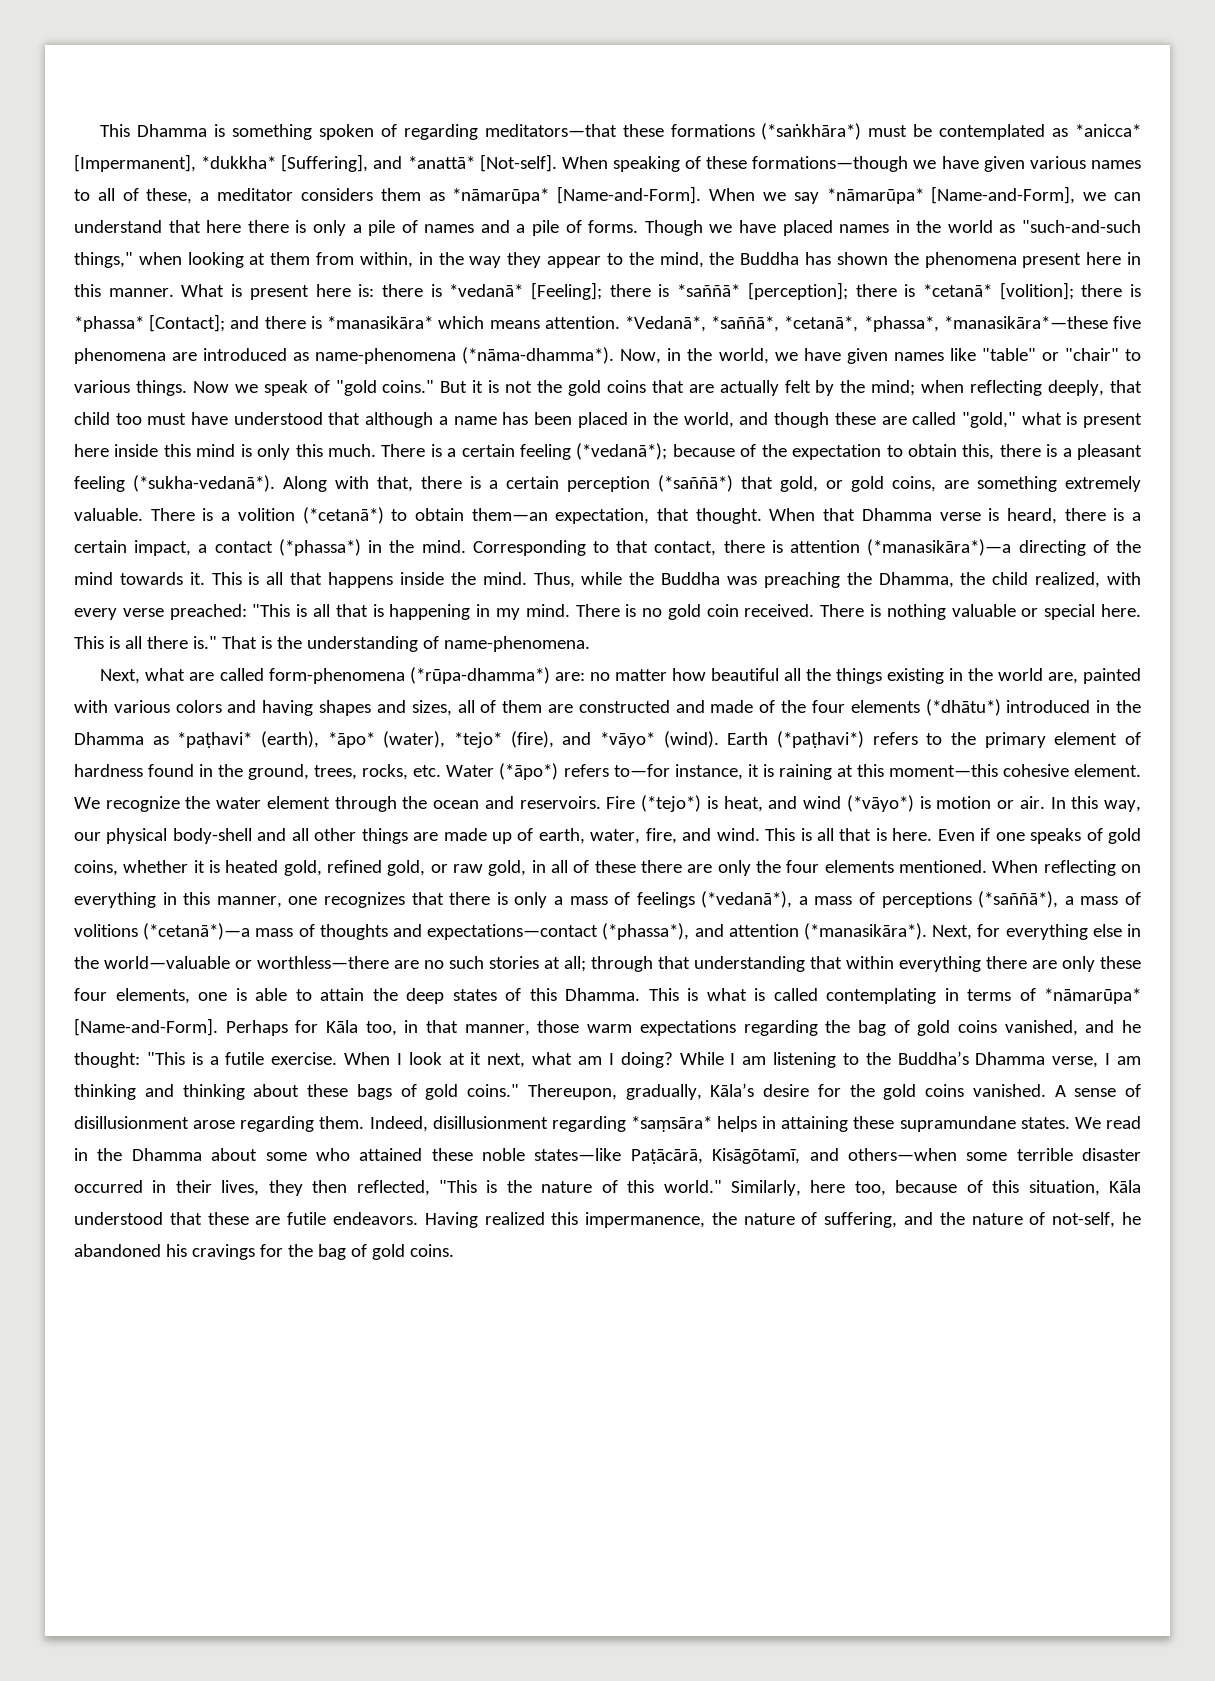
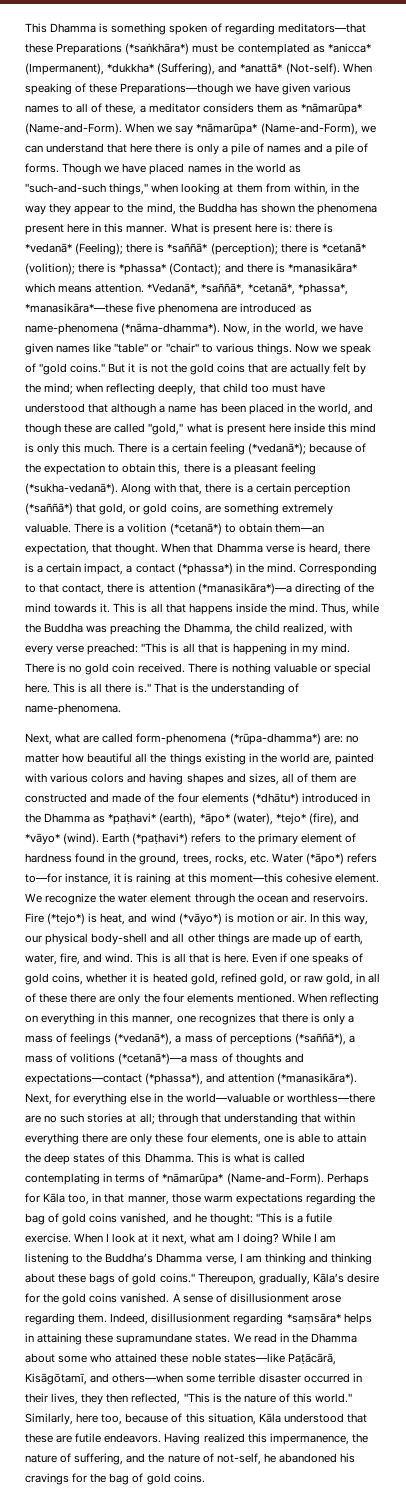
[670,124,755,137] formations -> [56,43,123,55] Preparations
[74,154,369,172] [Impermanent], *dukkha* [Suffering], -> [25,63,216,75] (Impermanent), *dukkha* (Suffering),
[479,154,557,172] [Not-self]. -> [285,63,340,75] (Not-self).
[752,156,909,172] formations—though -> [120,83,234,95] Preparations—though
[557,186,702,204] [Name-and-Form]. -> [25,123,122,135] (Name-and-Form).
[931,186,1076,204] [Name-and-Form], -> [260,123,358,135] (Name-and-Form),
[531,282,602,300] [Feeling]; -> [75,243,124,255] (Feeling);
[747,282,848,300] [perception]; -> [210,243,278,255] (perception);
[999,282,1074,300] [volition]; -> [25,263,75,275] (volition);
[149,314,226,332] [Contact]; -> [169,263,222,275] (Contact);
[74,1018,218,1036] [Name-and-Form]. -> [226,1173,324,1185] (Name-and-Form).

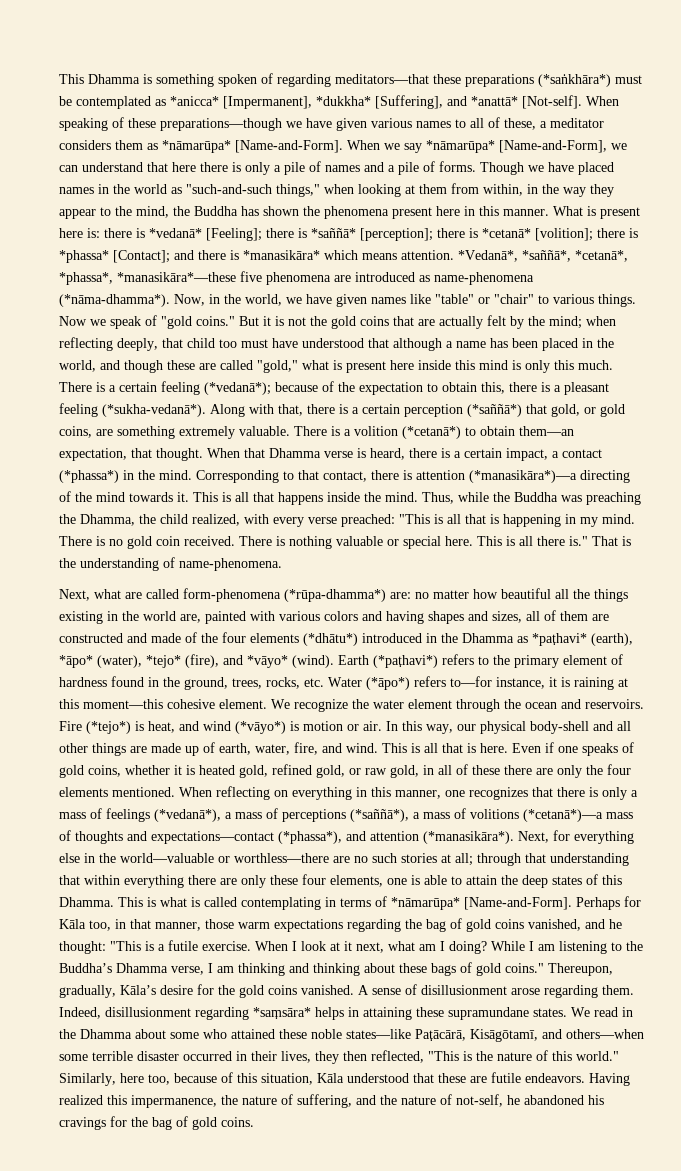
[56,43,123,55] Preparations -> [465,74,534,87] preparations
[25,63,216,75] (Impermanent), *dukkha* (Suffering), -> [223,95,443,109] [Impermanent], *dukkha* [Suffering],
[285,63,340,75] (Not-self). -> [522,95,582,109] [Not-self].
[120,83,234,95] Preparations—though -> [160,118,282,131] preparations—though
[25,123,122,135] (Name-and-Form). -> [235,140,343,153] [Name-and-Form].
[260,123,358,135] (Name-and-Form), -> [499,140,607,153] [Name-and-Form],
[75,243,124,255] (Feeling); -> [206,228,262,241] [Feeling];
[210,243,278,255] (perception); -> [360,228,433,241] [perception];
[25,263,75,275] (volition); -> [535,228,593,241] [volition];
[169,263,222,275] (Contact); -> [113,250,170,263] [Contact];
[226,1173,324,1185] (Name-and-Form). -> [464,897,572,910] [Name-and-Form].

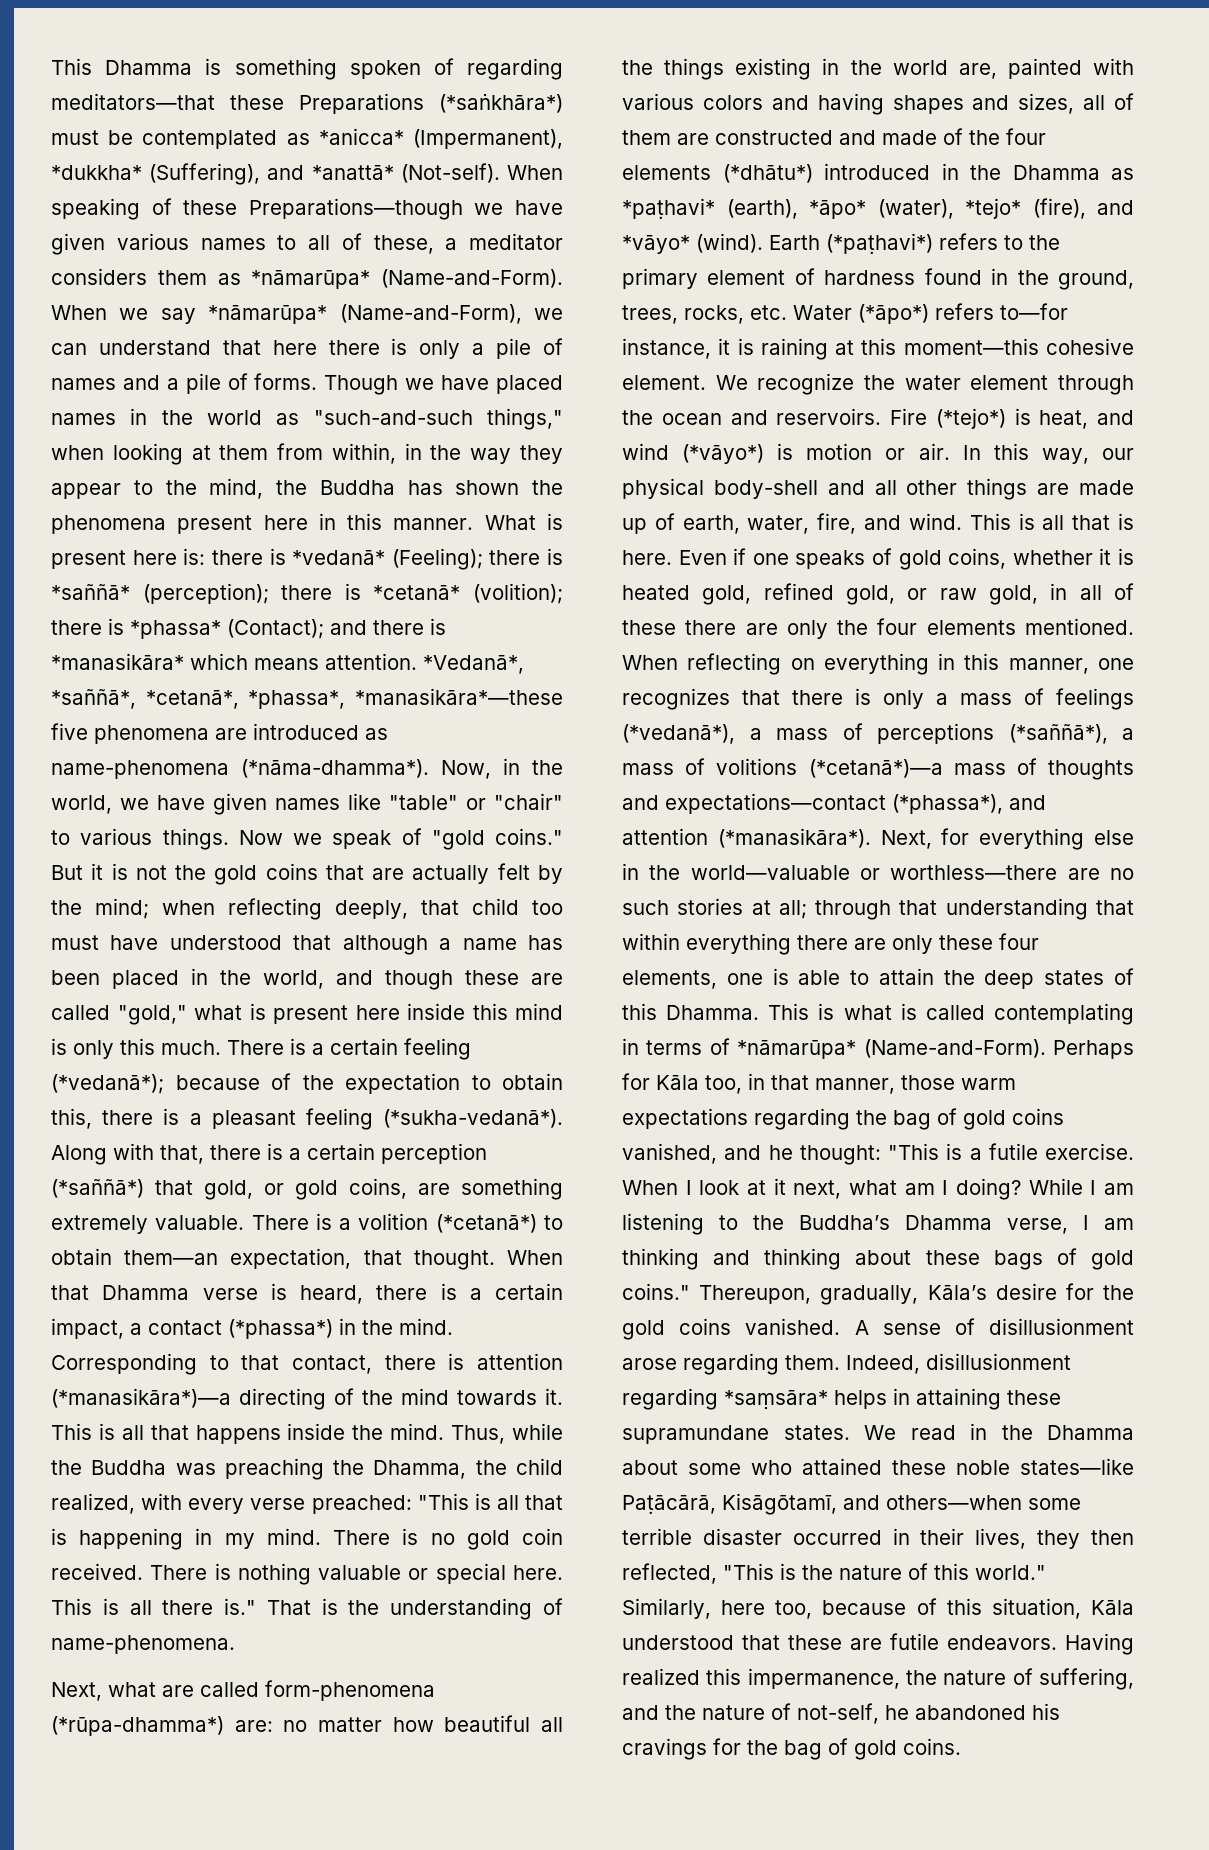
[465,74,534,87] preparations -> [299,93,424,114] Preparations
[223,95,443,109] [Impermanent], *dukkha* [Suffering], -> [413,129,563,149] [51,163,261,185] (Impermanent), *dukkha* (Suffering),
[522,95,582,109] [Not-self]. -> [400,163,500,183] (Not-self).
[160,118,282,131] preparations—though -> [248,198,463,220] Preparations—though
[235,140,343,153] [Name-and-Form]. -> [381,269,563,288] (Name-and-Form).
[499,140,607,153] [Name-and-Form], -> [339,304,522,324] (Name-and-Form),
[206,228,262,241] [Feeling]; -> [391,548,483,570] (Feeling);
[360,228,433,241] [perception]; -> [142,583,269,604] (perception);
[535,228,593,241] [volition]; -> [473,583,563,604] (volition);
[113,250,170,263] [Contact]; -> [227,619,324,639] (Contact);
[464,897,572,910] [Name-and-Form]. -> [863,1039,1046,1058] (Name-and-Form).

